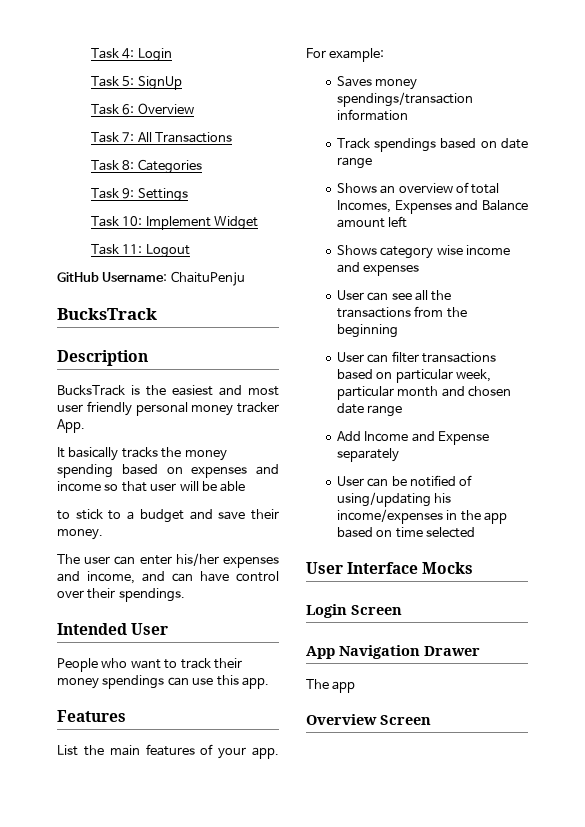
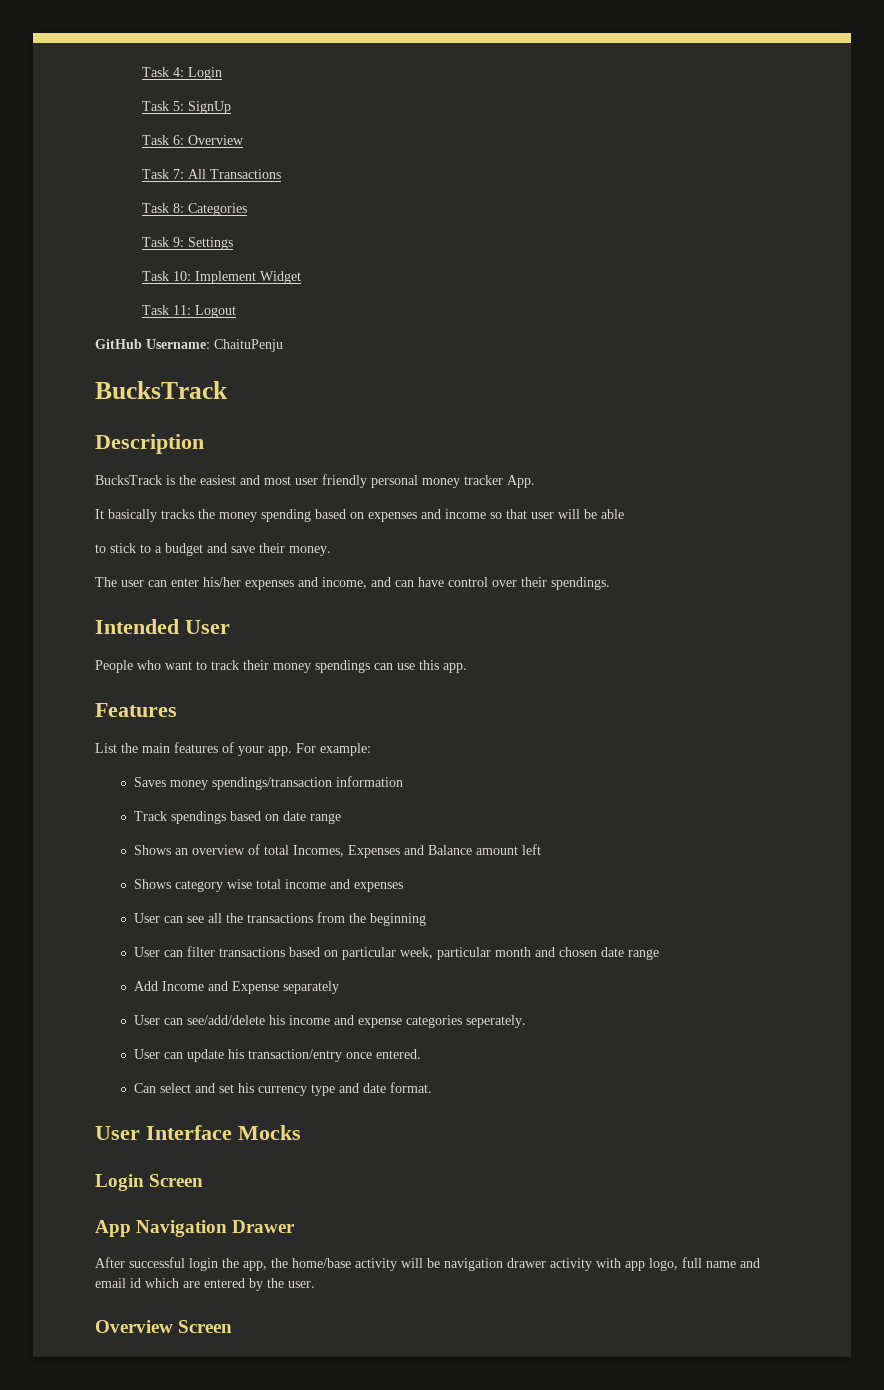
(463, 250) none -> [255,879,281,889] total
[391,475,473,487] [336,492,452,507] [336,509,507,524] [336,527,475,538] be notified of using/updating his income/expenses in the app based on time selected -> [186,1015,526,1028] [133,1049,421,1062] [133,1082,432,1096] see/add/delete his income and expense categories seperately. // User can update his transaction/entry once entered. // Can select and set his currency type and date format.
[306,679,356,693] The app -> [95,1257,760,1271] [95,1278,315,1291] After successful login the app, the home/base activity will be navigation drawer activity with app logo, full name and email id which are entered by the user.

